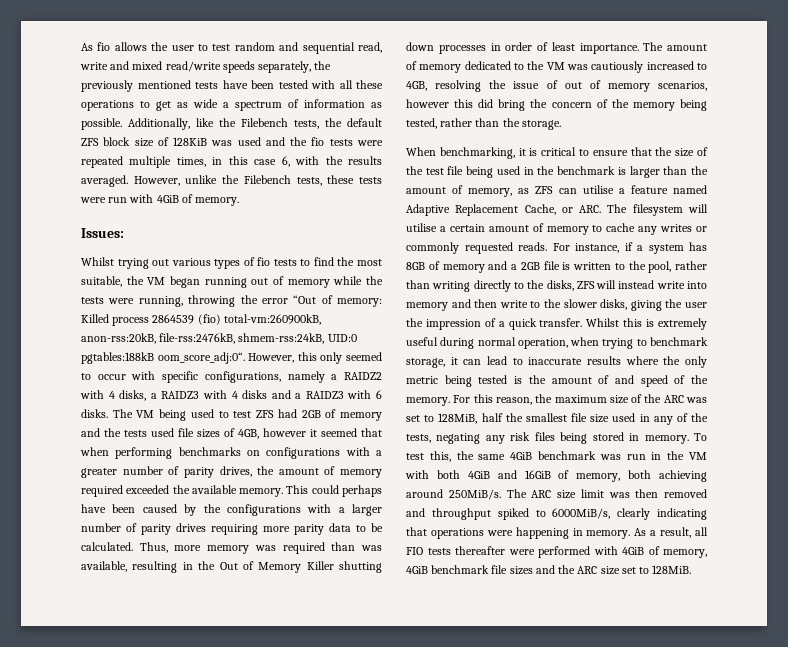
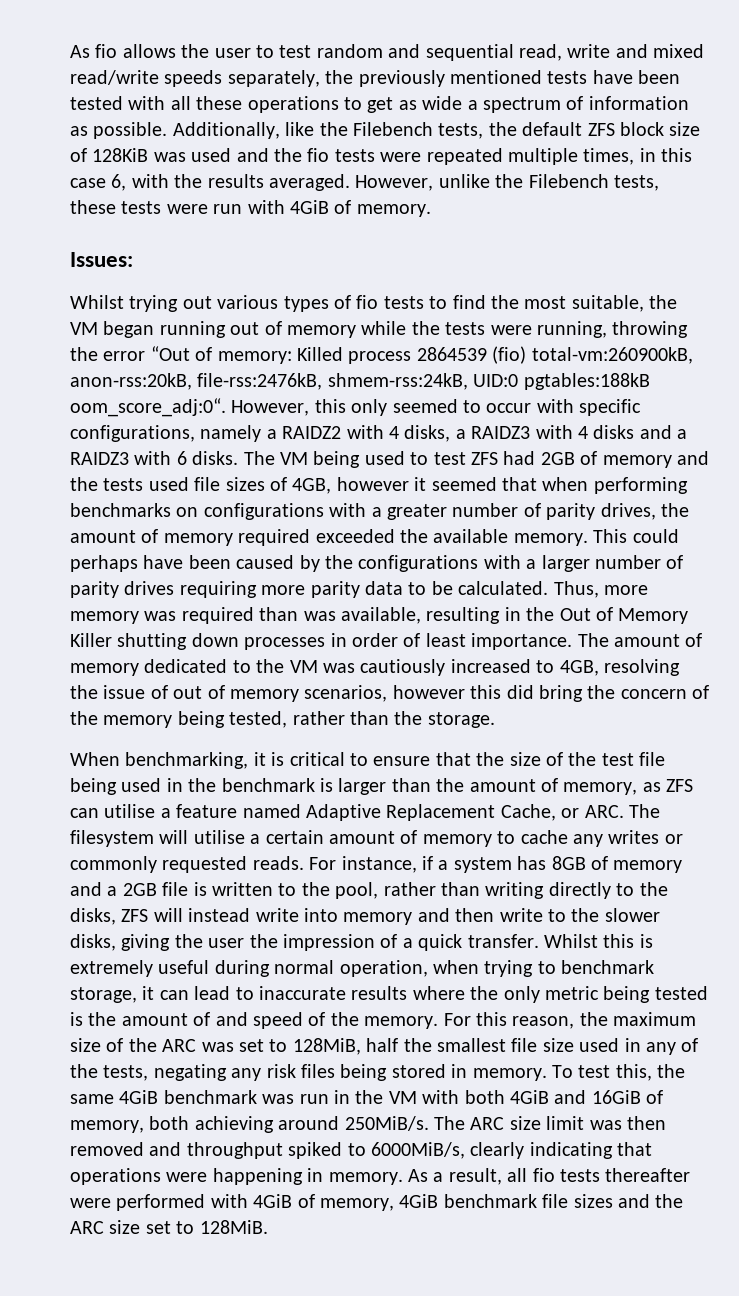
[406,547,423,555] FIO -> [532,1168,555,1182] fio

